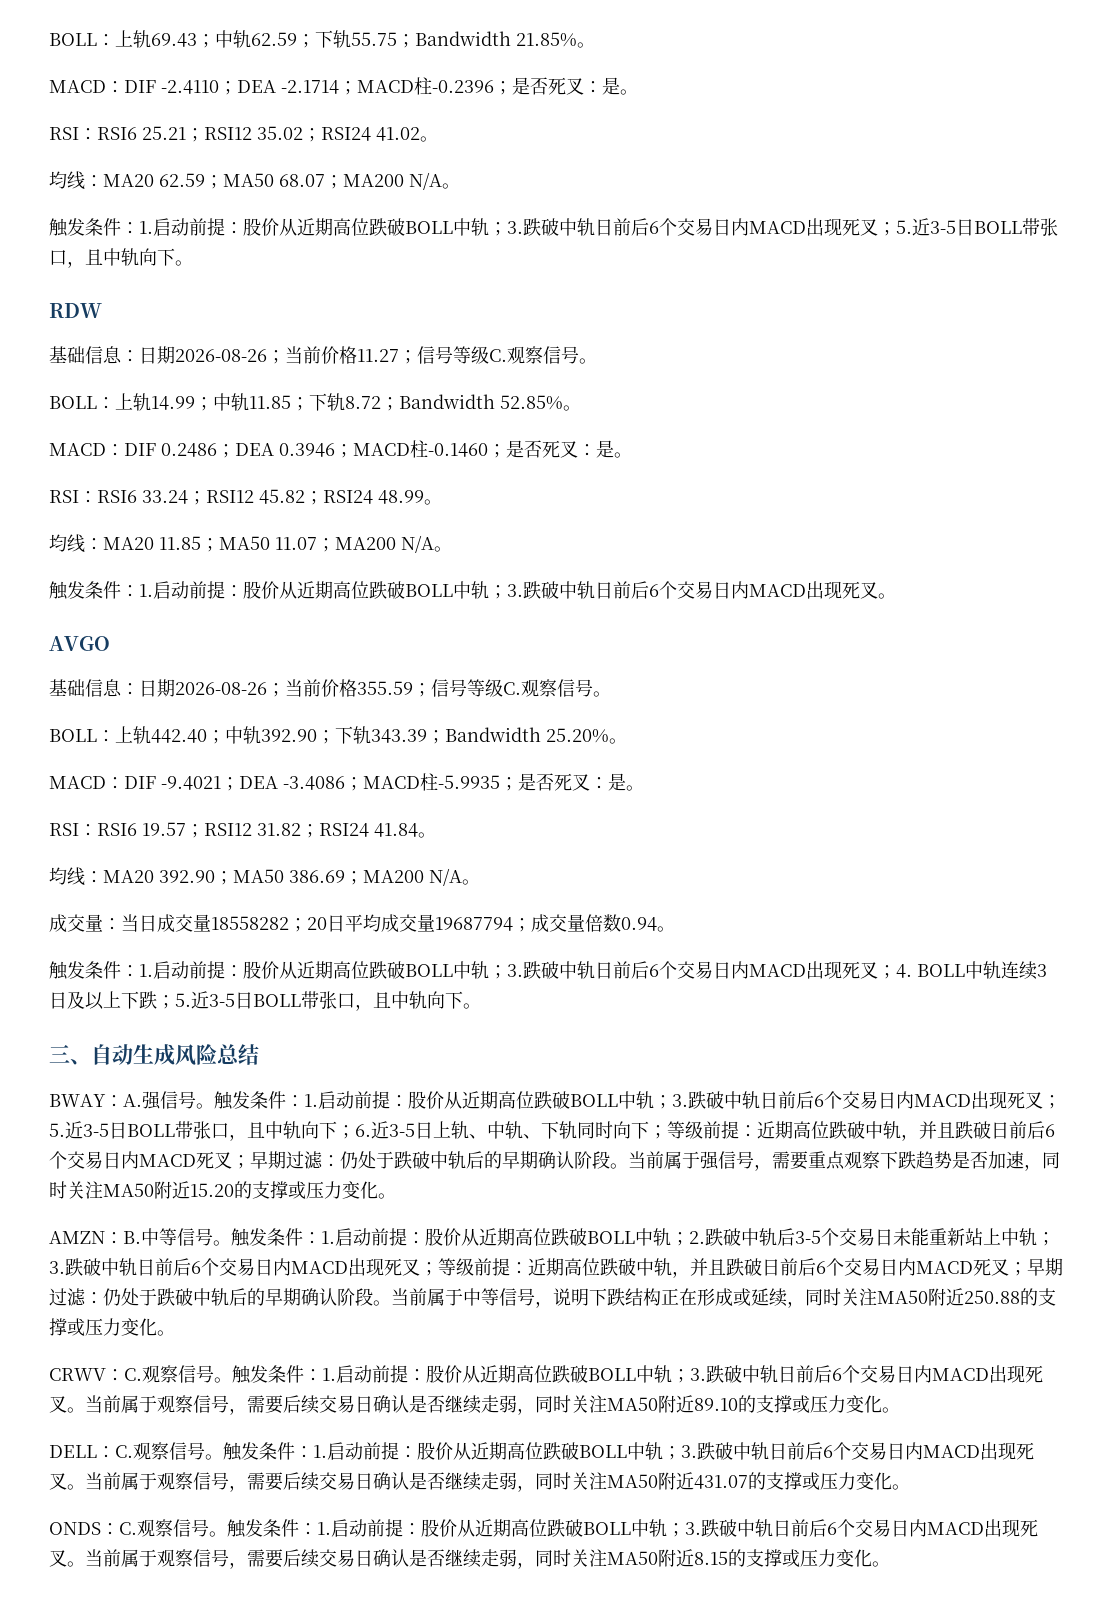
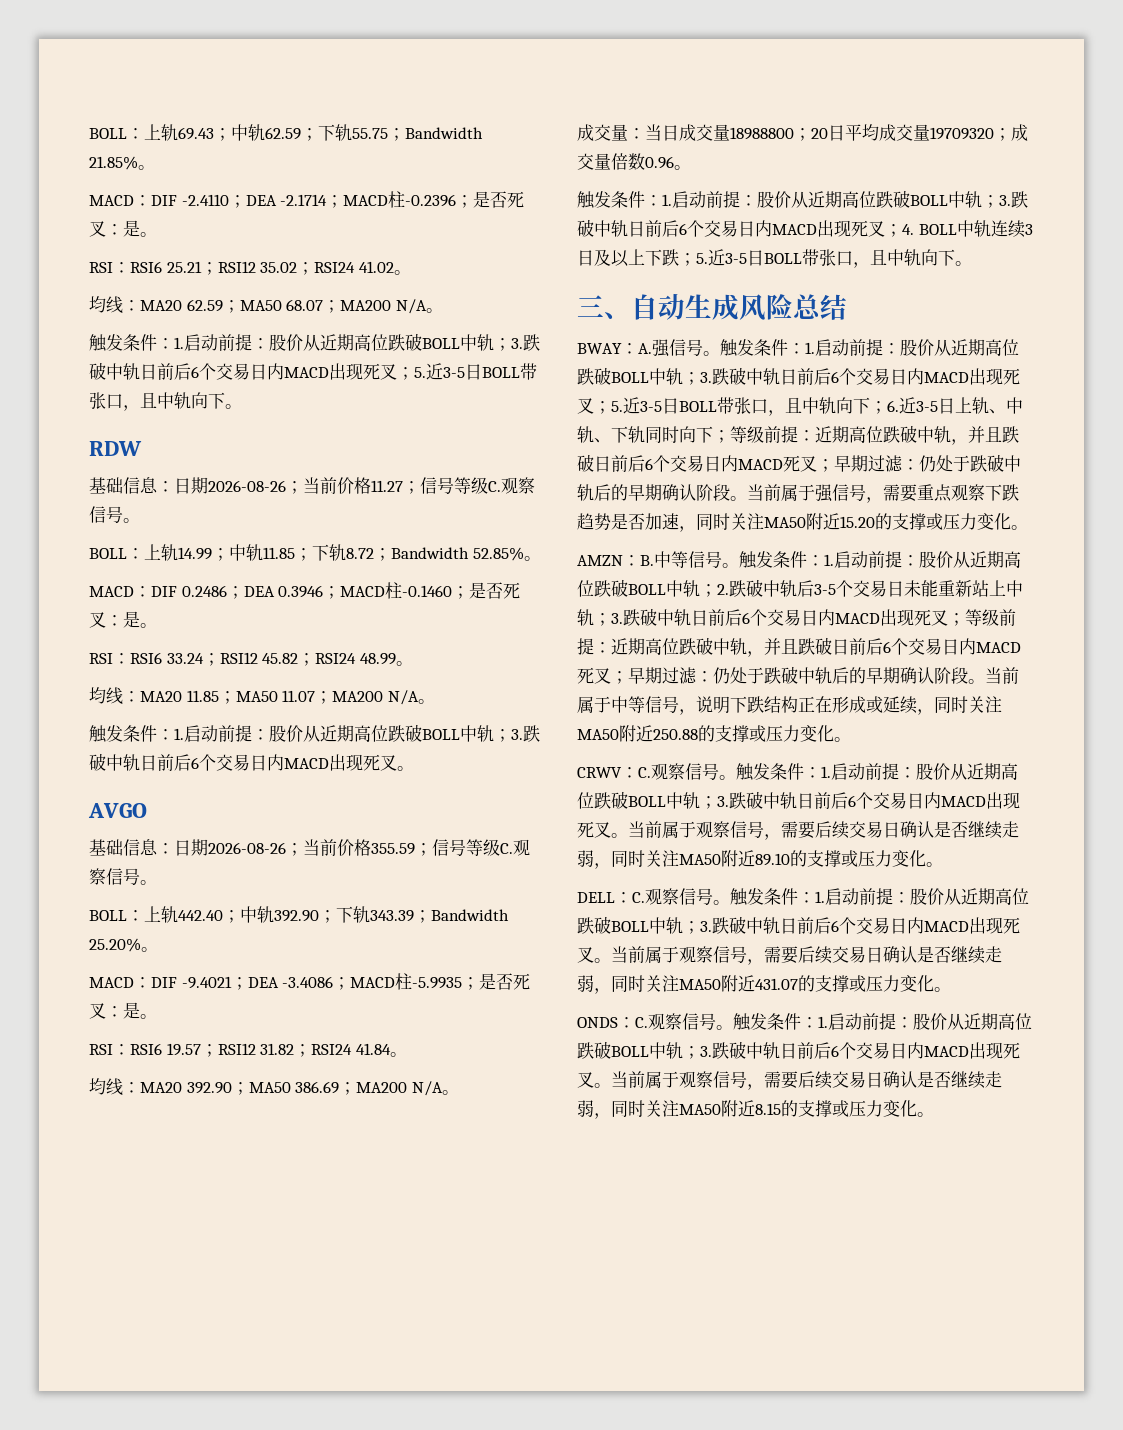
[211,916,289,930] 18558282 -> [730,127,794,140] 18988800
[435,917,513,931] 19687794 -> [930,127,994,140] 19709320
[621,917,657,931] 0.94 -> [645,156,674,169] 0.96

